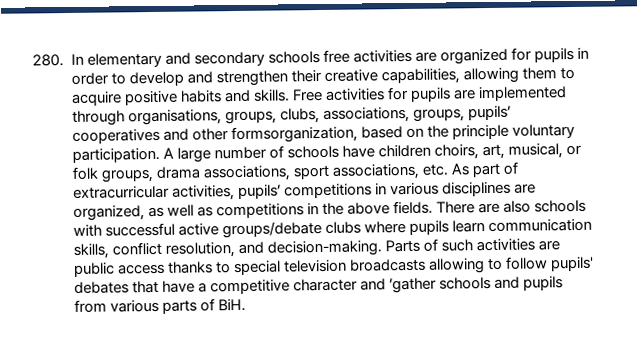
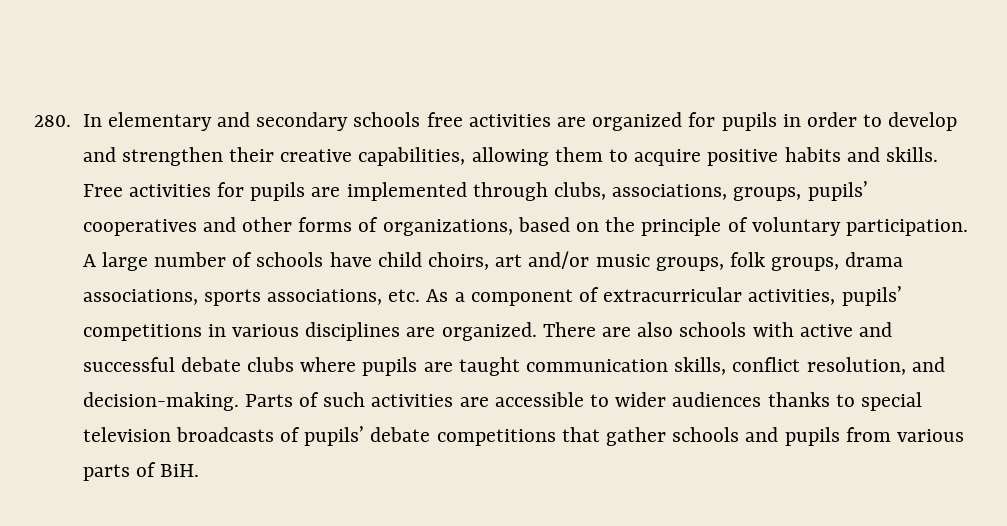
[127,109,277,126] organisations, groups, -> (548, 191) none
[230,125,358,144] formsorganization, -> [298,217,513,236] forms of organizations,
(509, 132) none -> [727,217,748,232] of
[377,143,583,160] children choirs, art, musical, or -> [377,251,724,271] child choirs, art and/or music groups,
[292,165,330,180] sport -> [203,289,261,306] sports
[471,163,501,178] part -> [454,289,573,306] a component
[72,200,433,221] organized, as well as competitions in the above fields. -> [441,322,537,341] organized.
[104,220,322,239] successful active groups/debate -> [799,322,893,337] [82,357,241,372] active and successful debate
[451,220,485,233] learn -> [423,357,520,376] are taught
[73,262,165,277] public access -> [494,392,762,407] accessible to wider audiences
[427,256,595,274] [73,277,437,295] allowing to follow pupils' debates that have a competitive character and ’gather -> [279,426,666,446] of pupils’ debate competitions that gather

